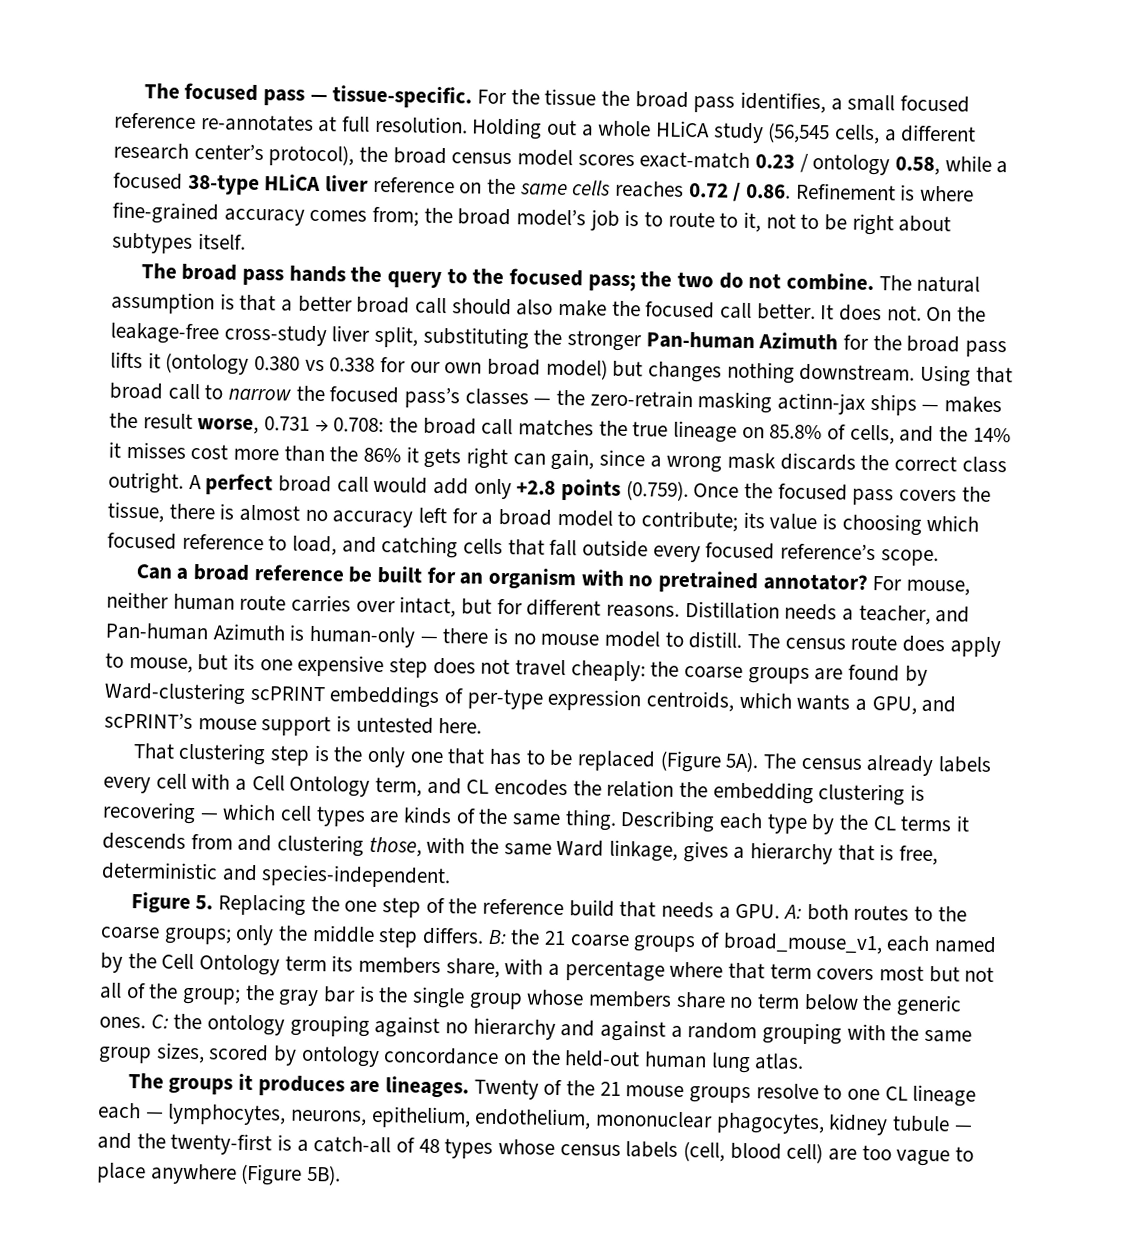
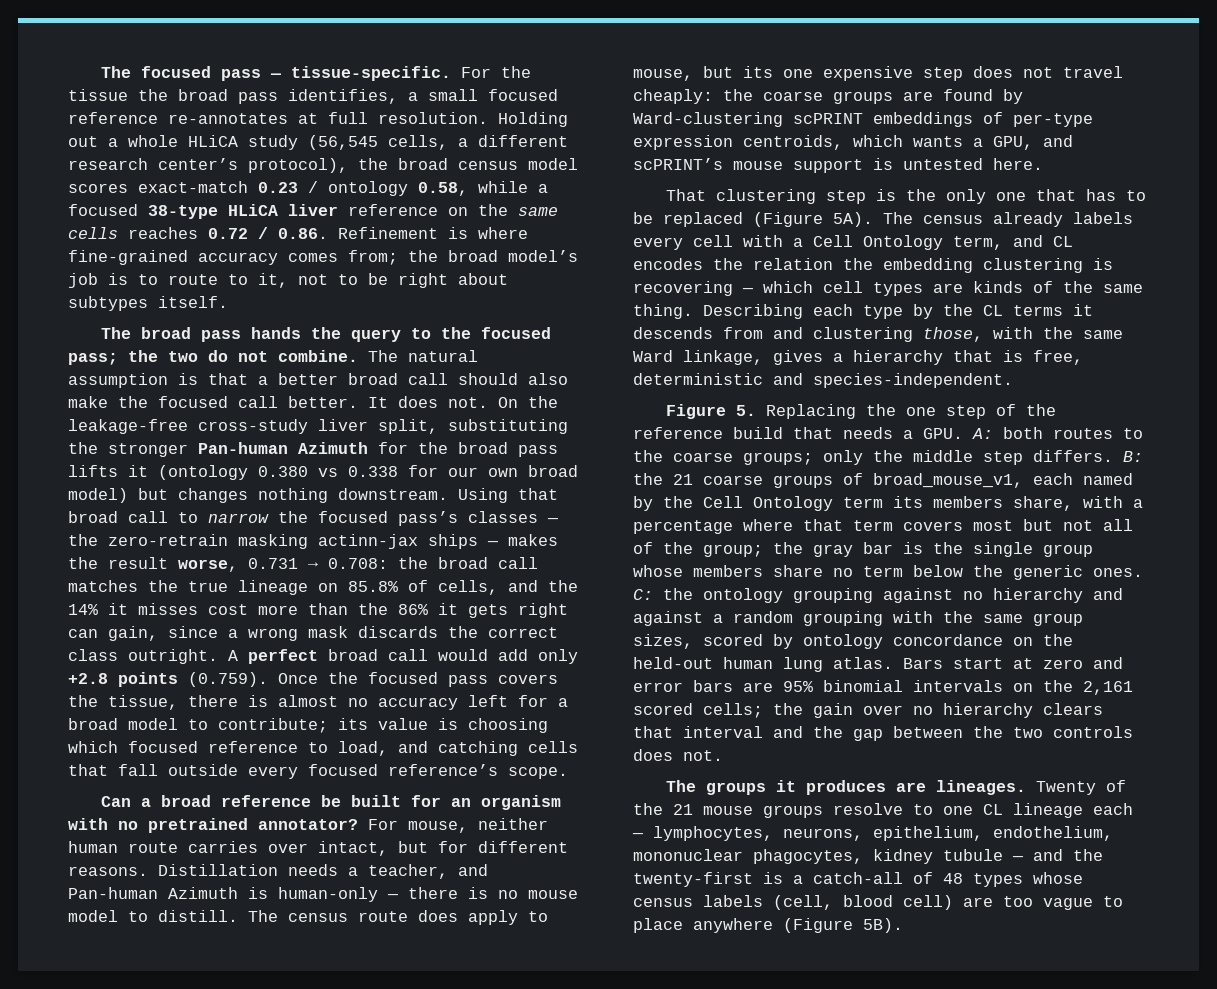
(805, 1061) none -> [903,657,1123,669] [633,680,1133,695] [633,703,1103,718] [633,726,1133,741] [633,749,723,761] Bars start at zero and error bars are 95% binomial intervals on the 2,161 scored cells; the gain over no hierarchy clears that interval and the gap between the two controls does not.

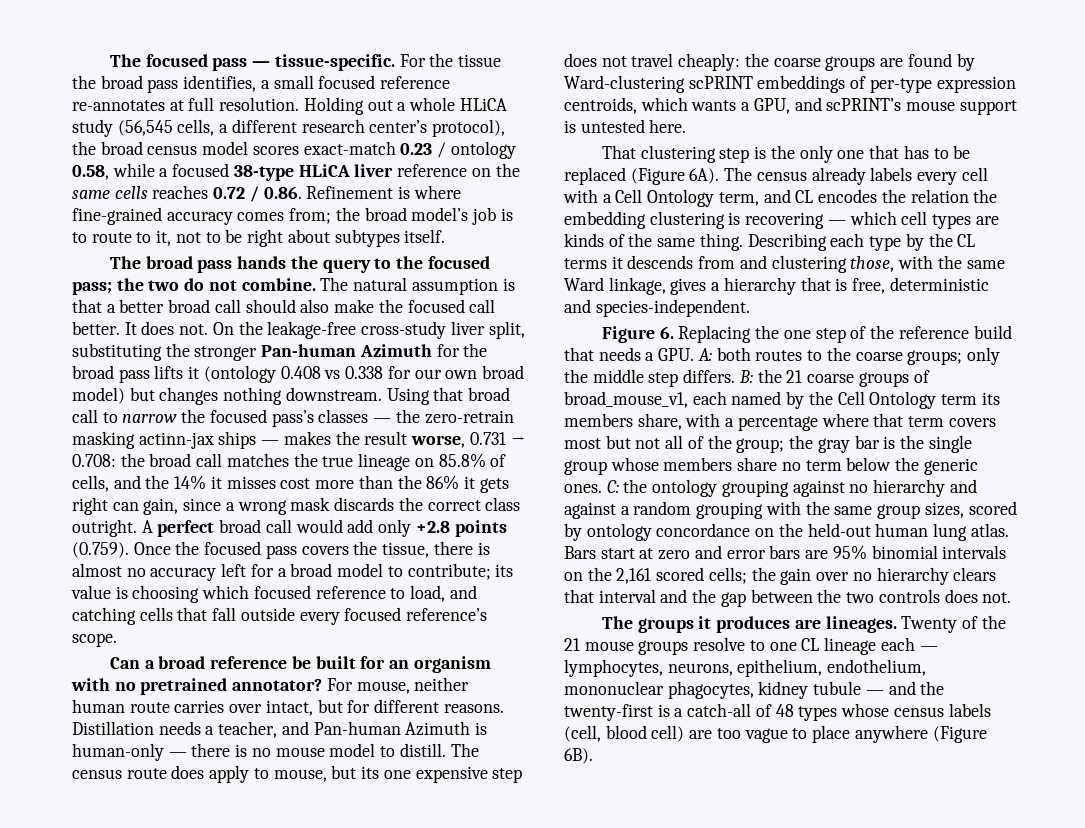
[258,466,308,477] 0.380 -> [280,366,321,379] 0.408
[833,212,873,227] 5A). -> [689,168,720,184] 6A).
[735,405,756,416] 5. -> [659,326,674,339] 6.
[863,918,903,933] 5B). -> [564,748,593,764] 6B).

